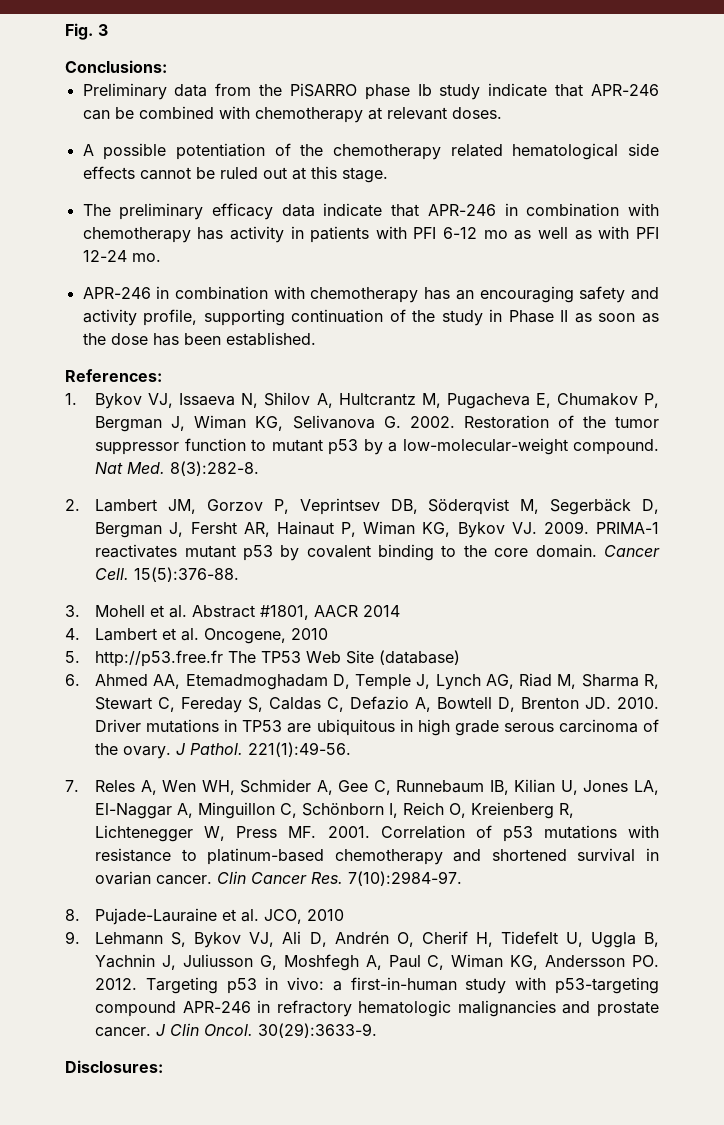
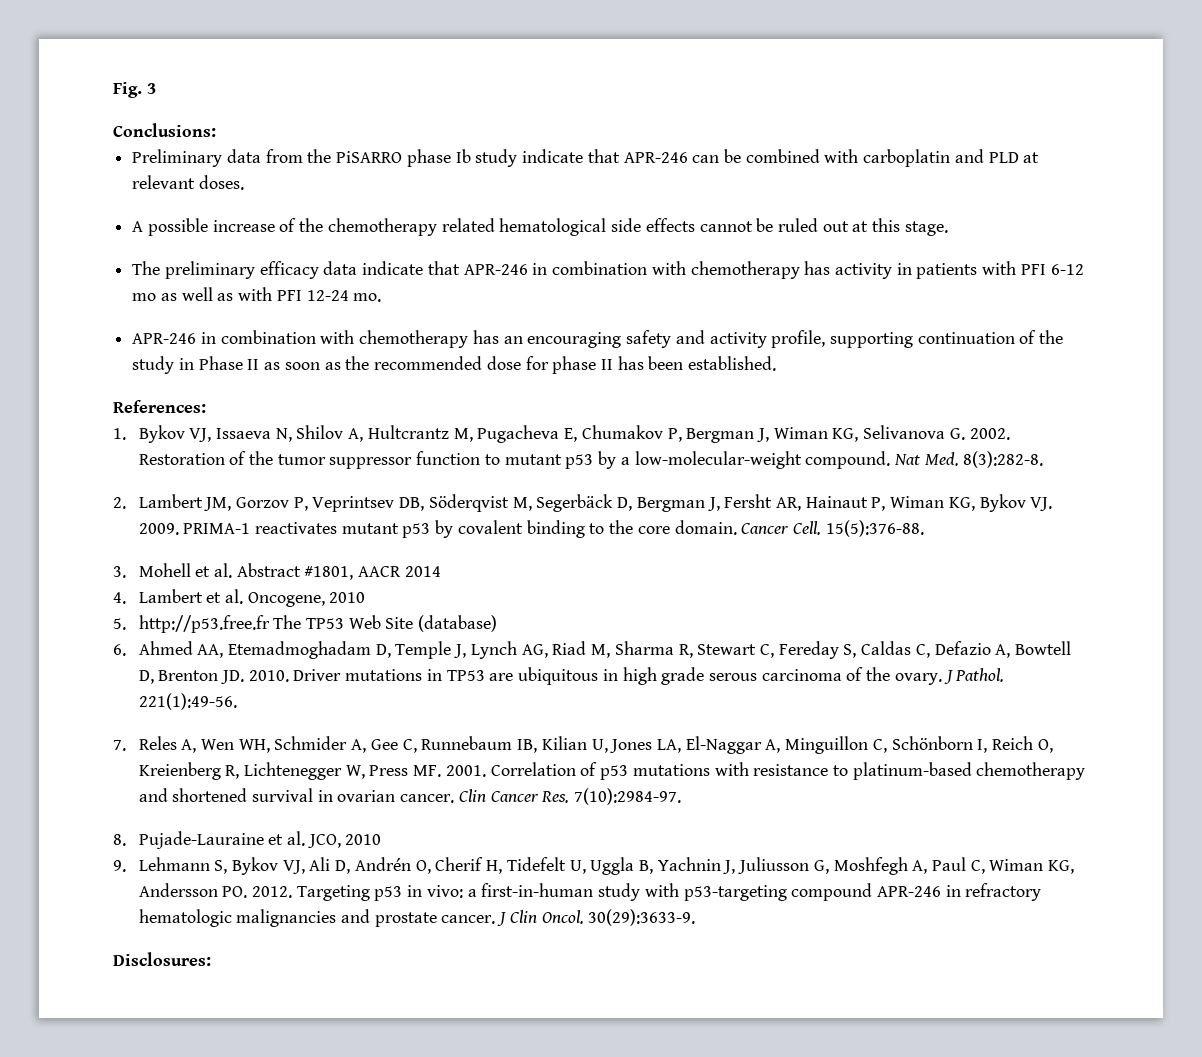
[254,107,363,123] chemotherapy -> [863,149,1019,167] carboplatin and PLD
[175,143,265,160] potentiation -> [212,220,275,232] increase
[110,333,148,345] dose -> [374,356,613,374] recommended dose for phase II

